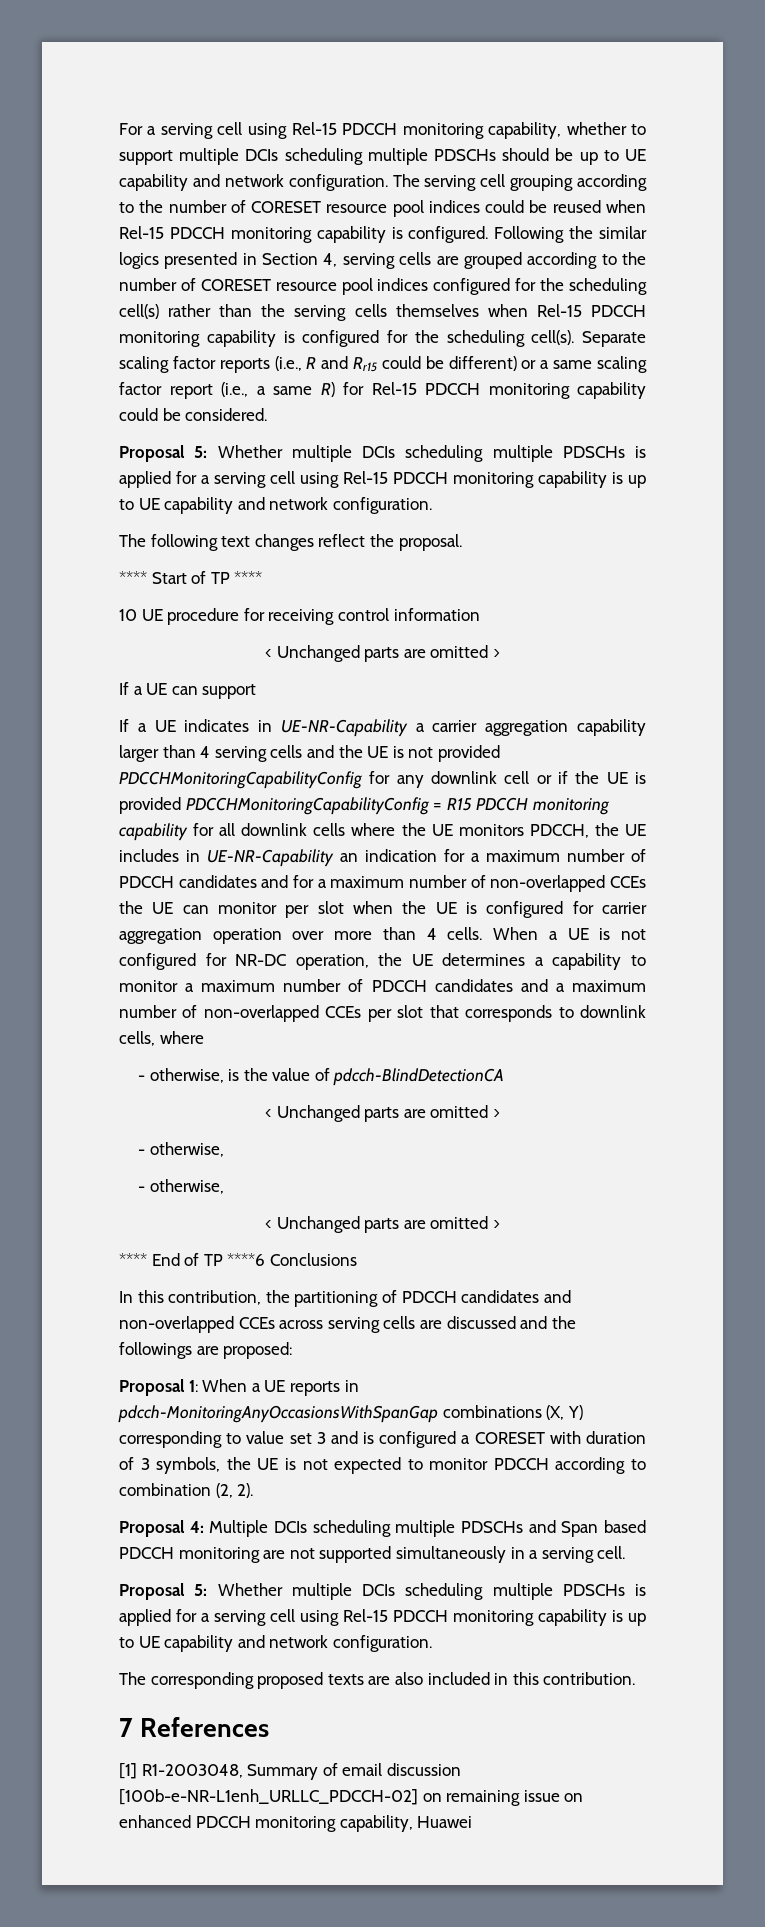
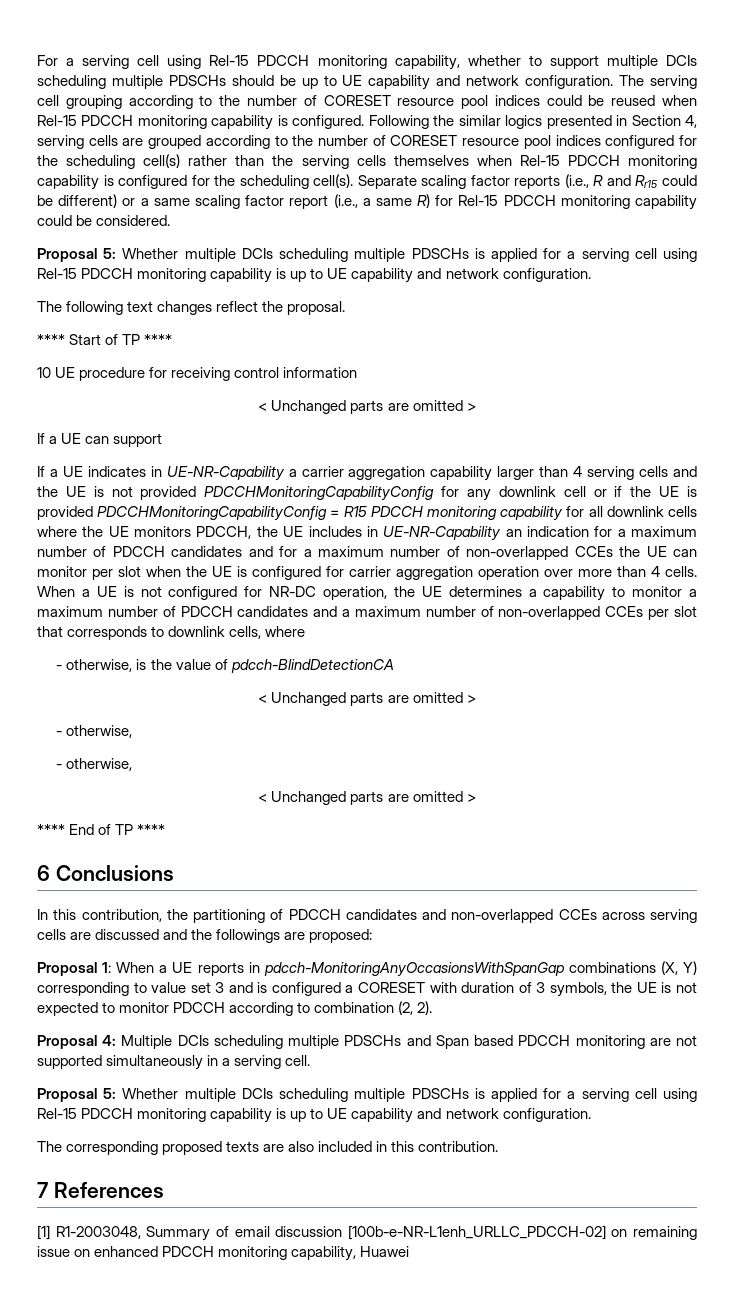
[227,1253,266,1266] ****6 -> [137,824,166,835] [37,865,50,881] **** // 6

